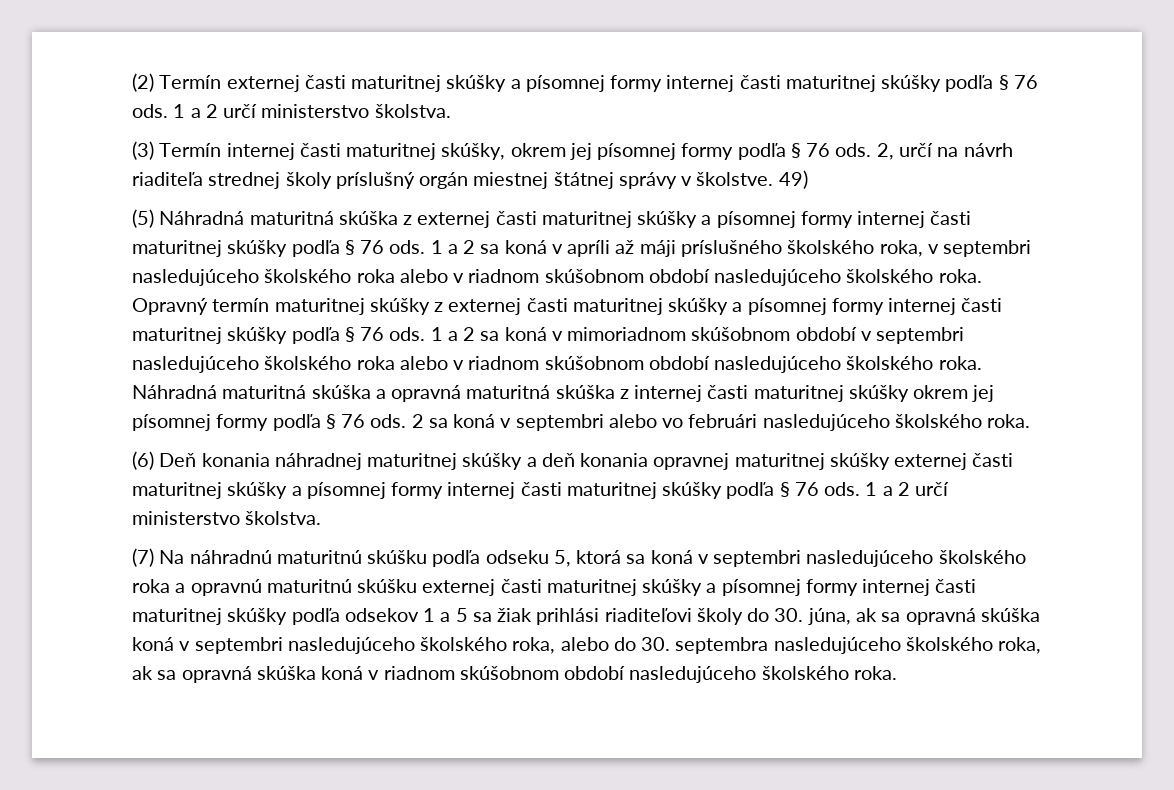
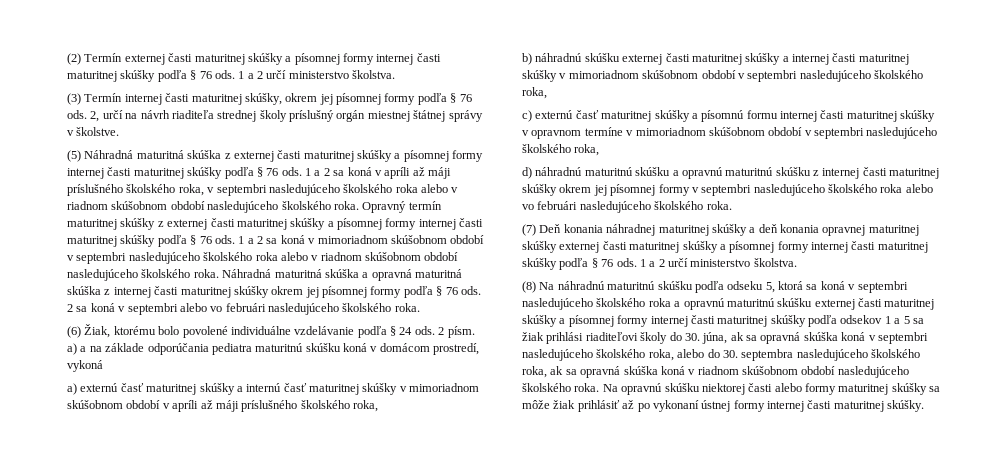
[778,170,808,189] 49) -> (120, 131) none
(154, 460) none -> [84,324,475,338] [67,343,480,355] [67,360,103,372] [67,383,480,395] [67,400,378,412] [522,53,909,65] [522,70,923,82] [522,87,547,99] [522,110,936,122] [522,127,938,139] [522,144,600,156] [522,167,940,179] [522,184,933,196] [522,201,732,213] [522,224,536,236] Žiak, ktorému bolo povolené individuálne vzdelávanie podľa § 24 ods. 2 písm. a) a na základe odporúčania pediatra maturitnú skúšku koná v domácom prostredí, vykoná // a) externú časť maturitnej skúšky a internú časť maturitnej skúšky v mimoriadnom skúšobnom období v apríli až máji príslušného školského roka, // b) náhradnú skúšku externej časti maturitnej skúšky a internej časti maturitnej skúšky v mimoriadnom skúšobnom období v septembri nasledujúceho školského roka, // c) externú časť maturitnej skúšky a písomnú formu internej časti maturitnej skúšky v opravnom termíne v mimoriadnom skúšobnom období v septembri nasledujúceho školského roka, // d) náhradnú maturitnú skúšku a opravnú maturitnú skúšku z internej časti maturitnej skúšky okrem jej písomnej formy v septembri nasledujúceho školského roka alebo vo februári nasledujúceho školského roka. // (7)
[132,548,154,567] (7) -> [522,281,536,293] (8)
(897, 673) none -> [602,383,941,395] [522,400,925,412] Na opravnú skúšku niektorej časti alebo formy maturitnej skúšky sa môže žiak prihlásiť až po vykonaní ústnej formy internej časti maturitnej skúšky.

